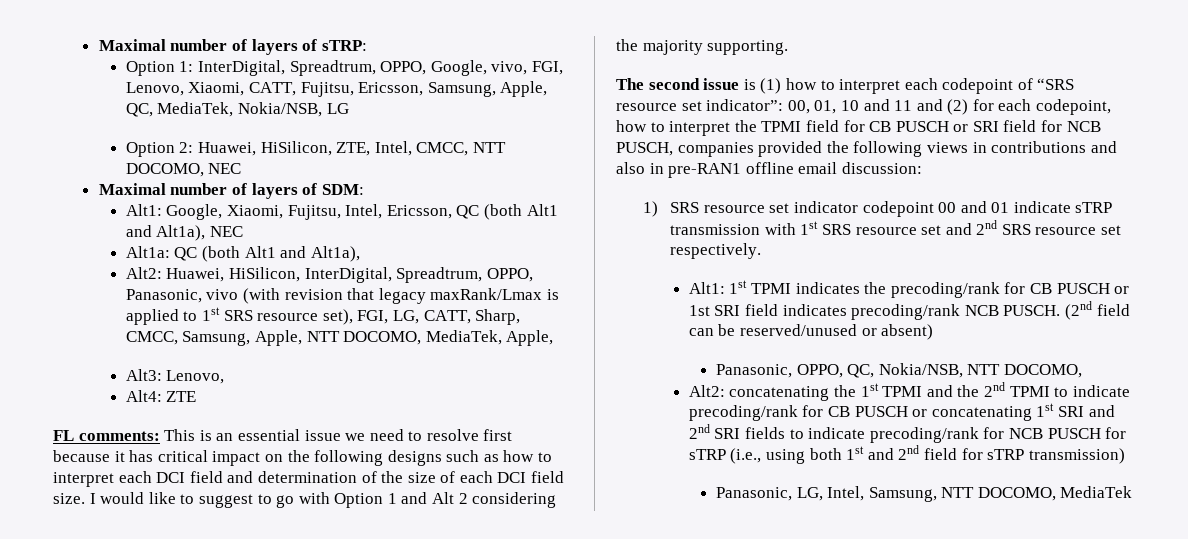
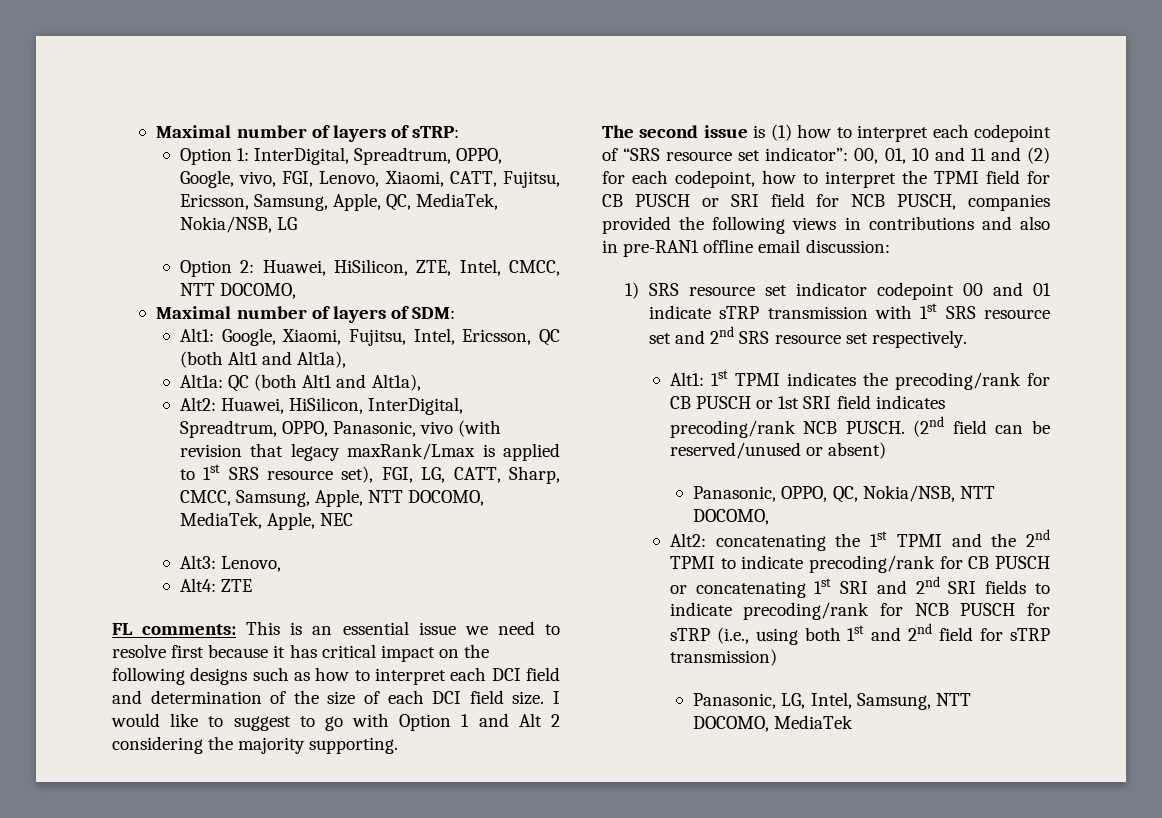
[208,163,242,174] NEC -> (296, 291) none
[210,226,244,237] NEC -> (347, 359) none
(554, 338) none -> [320,513,354,526] NEC

